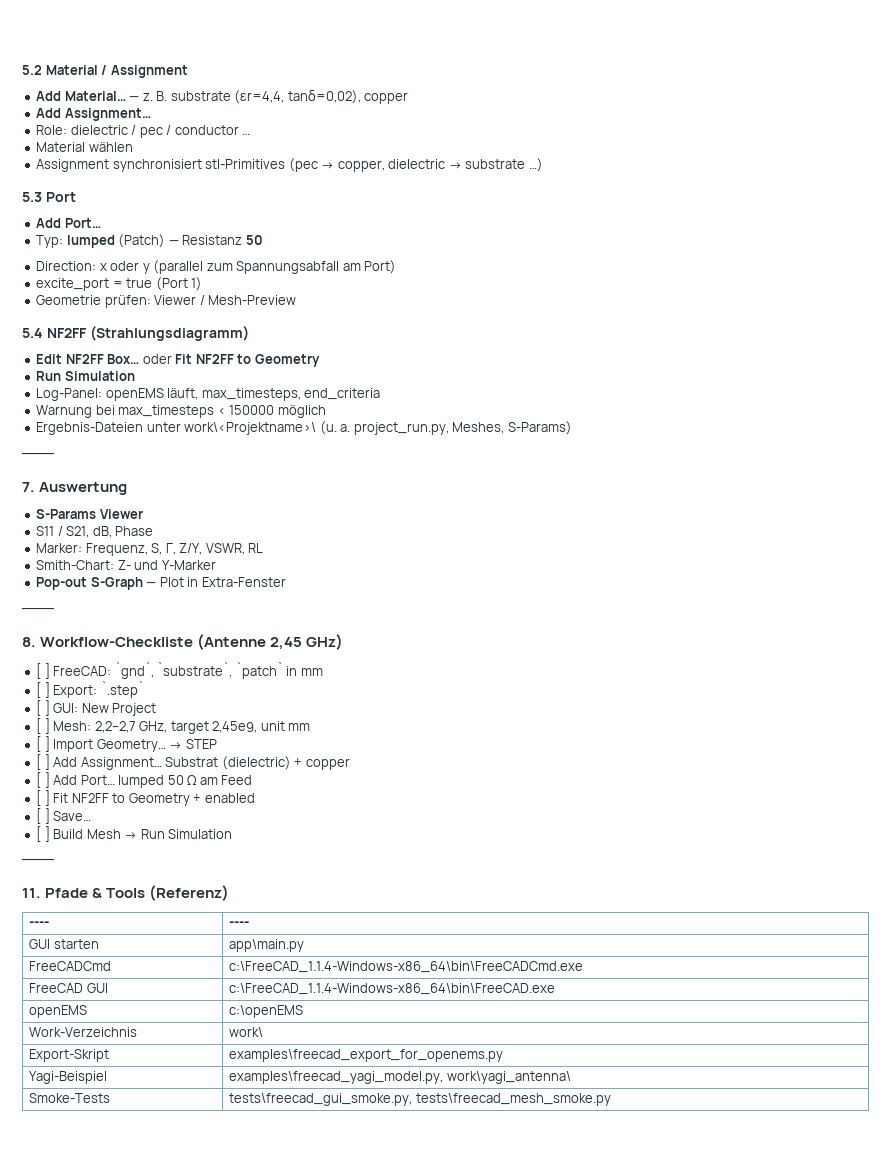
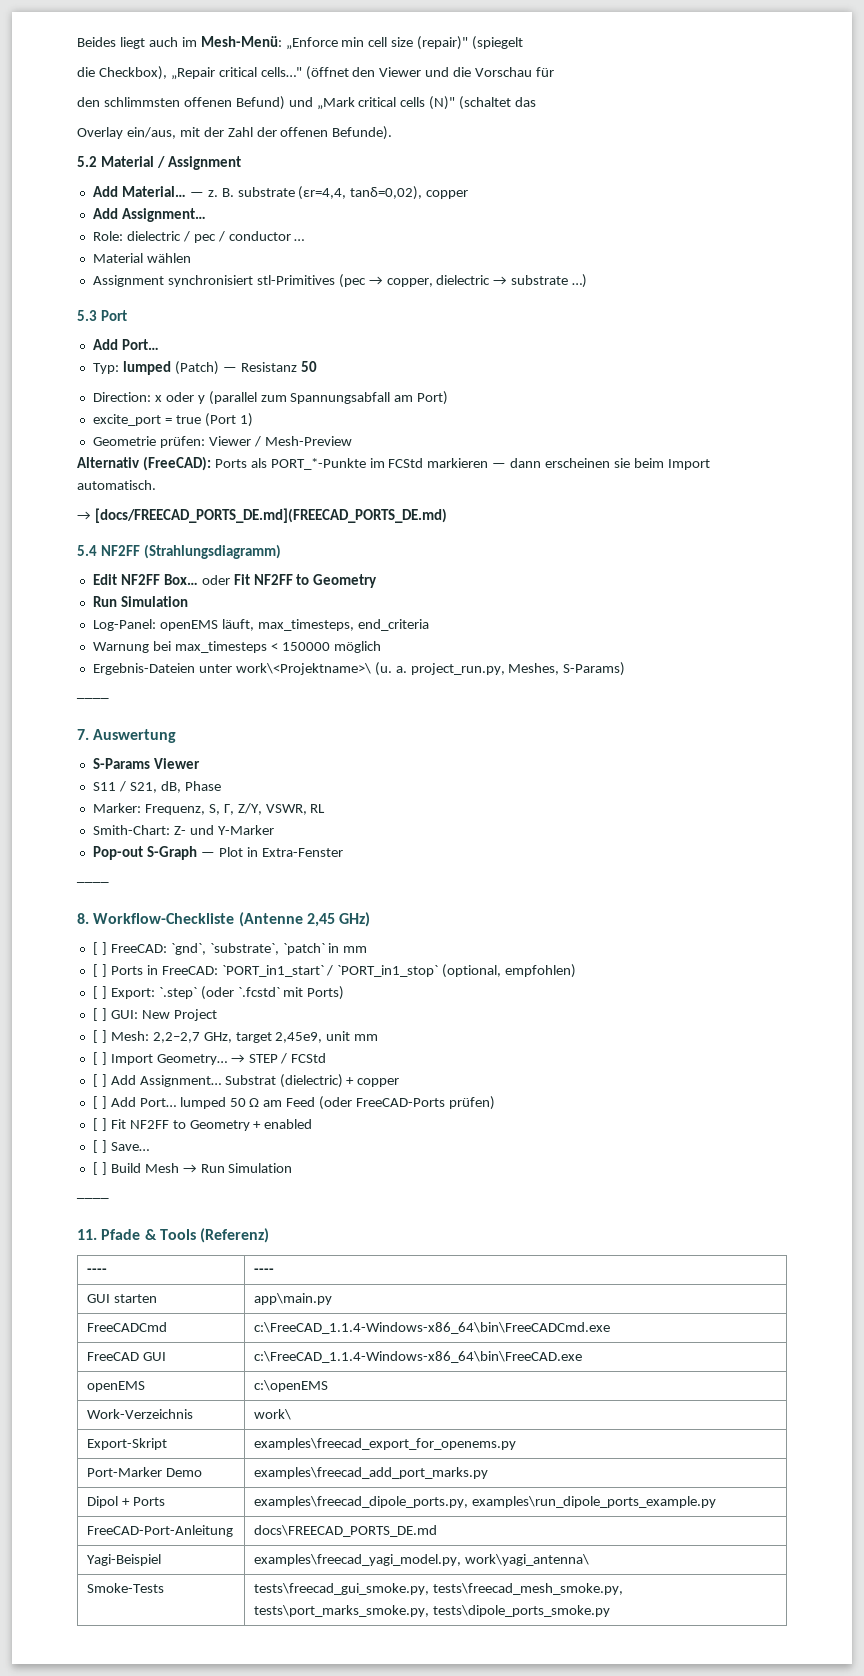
(22, 70) none -> [77,36,524,50] [77,66,555,80] [77,96,537,110] [77,126,393,140] Beides liegt auch im Mesh-Menü: „Enforce min cell size (repair)" (spiegelt // die Checkbox), „Repair critical cells…" (öffnet den Viewer und die Vorschau für // den schlimmsten offenen Befund) und „Mark critical cells (N)" (schaltet das // Overlay ein/aus, mit der Zahl der offenen Befunde). //
(297, 300) none -> [77,456,710,471] [77,480,156,490] [77,508,447,523] // Alternativ (FreeCAD): Ports als PORT_*-Punkte im FCStd markieren — dann erscheinen sie beim Import automatisch. // → [docs/FREECAD_PORTS_DE.md](FREECAD_PORTS_DE.md)
(323, 672) none -> [92,964,577,978] // [ ] Ports in FreeCAD: `PORT_in1_start` / `PORT_in1_stop` (optional, empfohlen)
(144, 689) none -> [200,986,345,1000] (oder `.fcstd` mit Ports)
(217, 744) none -> [280,1053,327,1064] / FCStd
(253, 780) none -> [319,1096,496,1110] (oder FreeCAD-Ports prüfen)
(504, 1055) none -> [87,1467,203,1477] [254,1467,489,1479] [87,1496,166,1508] [254,1496,717,1508] [87,1525,234,1537] [254,1525,438,1537] // Port-Marker Demo | examples\freecad_add_port_marks.py // Dipol + Ports | examples\freecad_dipole_ports.py, examples\run_dipole_ports_example.py // FreeCAD-Port-Anleitung | docs\FREECAD_PORTS_DE.md
[415,1093,611,1106] tests\freecad_mesh_smoke.py -> [433,1583,624,1595] [254,1605,611,1617] tests\freecad_mesh_smoke.py, tests\port_marks_smoke.py, tests\dipole_ports_smoke.py

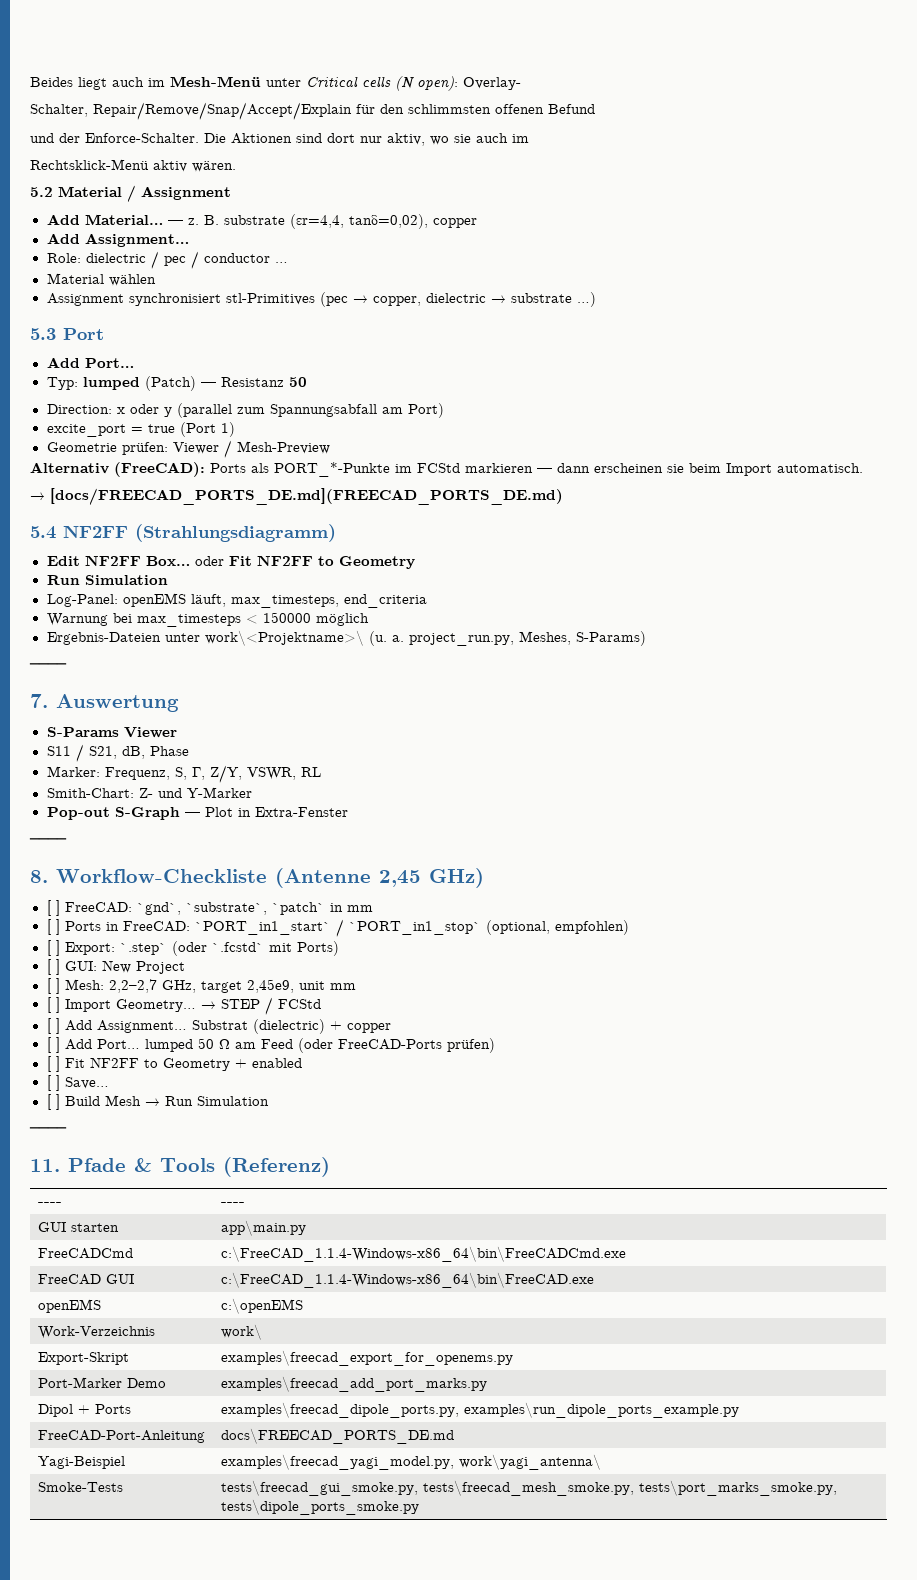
[200,36,524,50] [77,66,533,80] Mesh-Menü: „Enforce min cell size (repair)" (spiegelt // die Checkbox), „Repair critical cells…" (öffnet den Viewer und die Vorschau -> [170,76,521,91] [30,102,352,120] Mesh-Menü unter Critical cells (N open): Overlay- // Schalter, Repair/Remove/Snap/Accept/Explain
(555, 72) // -> (375, 109) none
[235,96,537,110] [77,126,393,140] Befund) und „Mark critical cells (N)" (schaltet das // Overlay ein/aus, mit der Zahl der offenen Befunde). -> [548,104,595,114] [30,133,529,146] [30,159,236,172] Befund // und der Enforce-Schalter. Die Aktionen sind dort nur aktiv, wo sie auch im // Rechtsklick-Menü aktiv wären.

